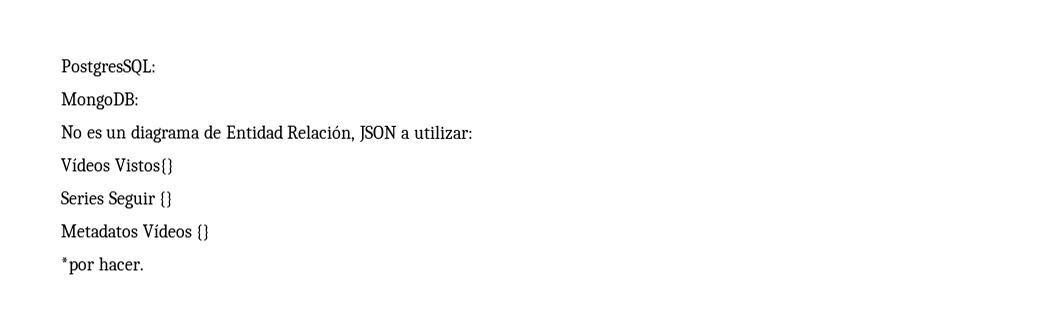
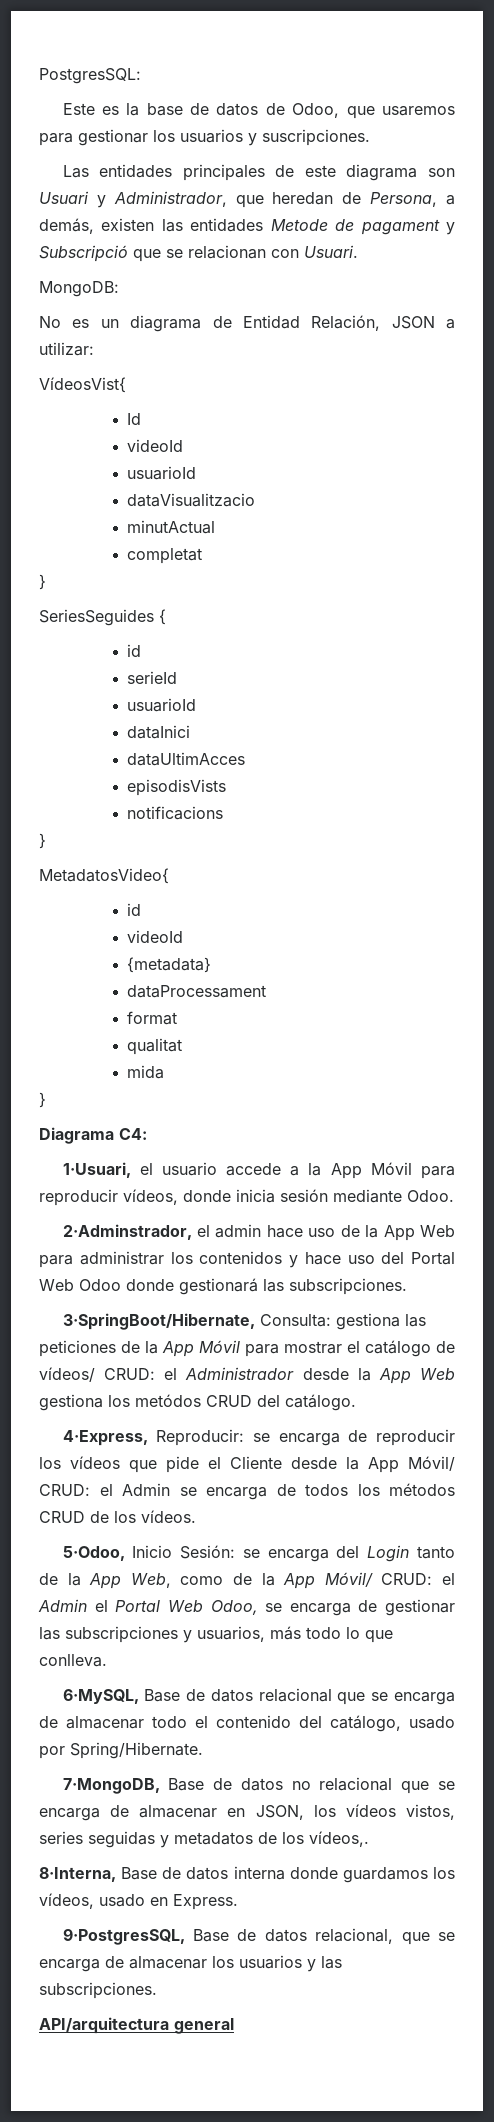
(157, 68) none -> [62,103,455,119] [39,129,370,146] [62,164,455,181] [39,191,455,208] [39,218,455,235] [39,245,358,262] // Este es la base de datos de Odoo, que usaremos para gestionar los usuarios y suscripciones. // Las entidades principales de este diagrama son Usuari y Administrador, que heredan de Persona, a demás, existen las entidades Metode de pagament y Subscripció que se relacionan con Usuari.
[60,157,175,175] [60,191,174,209] [60,223,211,241] [60,256,144,275] Vídeos Vistos{} // Series Seguir {} // Metadatos Vídeos {} // *por hacer. -> [39,377,126,393] [127,413,142,425] [127,439,184,452] [127,466,197,480] [127,493,256,507] [127,520,216,534] [127,548,203,564] [39,574,46,590] [39,609,166,626] [127,644,142,657] [127,671,178,684] [127,698,197,712] [127,725,191,739] [127,752,246,766] [127,779,227,796] [127,806,224,820] [39,833,46,849] [39,868,169,884] [127,903,142,916] [127,930,184,943] [127,957,212,973] [127,985,267,998] [127,1011,178,1025] [127,1038,183,1055] [127,1065,165,1079] [39,1092,46,1108] [39,1127,147,1144] [62,1162,455,1179] [39,1189,454,1206] [62,1224,455,1241] [39,1251,455,1268] [39,1278,407,1295] [62,1313,426,1330] [39,1340,455,1357] [39,1367,456,1384] [39,1394,356,1411] [62,1429,455,1446] [39,1456,455,1473] [39,1483,455,1500] [39,1510,196,1523] [62,1545,455,1562] [39,1572,456,1589] [38,1599,455,1616] [39,1626,393,1643] [39,1654,107,1667] [62,1688,455,1705] [39,1715,455,1732] [39,1742,203,1759] [62,1777,455,1794] [39,1804,456,1821] [39,1831,369,1848] [39,1866,455,1883] [39,1893,238,1910] [62,1928,455,1945] [39,1955,342,1972] [39,1982,157,1999] [39,2017,234,2034] VídeosVist{ // Id // videoId // usuarioId // dataVisualitzacio // minutActual // completat // } // SeriesSeguides { // id // serieId // usuarioId // dataInici // dataUltimAcces // episodisVists // notificacions // } // MetadatosVideo{ // id // videoId // {metadata} // dataProcessament // format // qualitat // mida // } // Diagrama C4: // 1·Usuari, el usuario accede a la App Móvil para reproducir vídeos, donde inicia sesión mediante Odoo. // 2·Adminstrador, el admin hace uso de la App Web para administrar los contenidos y hace uso del Portal Web Odoo donde gestionará las subscripciones. // 3·SpringBoot/Hibernate, Consulta: gestiona las peticiones de la App Móvil para mostrar el catálogo de vídeos/ CRUD: el Administrador desde la App Web gestiona los metódos CRUD del catálogo. // 4·Express, Reproducir: se encarga de reproducir los vídeos que pide el Cliente desde la App Móvil/ CRUD: el Admin se encarga de todos los métodos CRUD de los vídeos. // 5·Odoo, Inicio Sesión: se encarga del Login tanto de la App Web, como de la App Móvil/ CRUD: el Admin el Portal Web Odoo, se encarga de gestionar las subscripciones y usuarios, más todo lo que conlleva. // 6·MySQL, Base de datos relacional que se encarga de almacenar todo el contenido del catálogo, usado por Spring/Hibernate. // 7·MongoDB, Base de datos no relacional que se encarga de almacenar en JSON, los vídeos vistos, series seguidas y metadatos de los vídeos,. // 8·Interna, Base de datos interna donde guardamos los vídeos, usado en Express. // 9·PostgresSQL, Base de datos relacional, que se encarga de almacenar los usuarios y las subscripciones. // API/arquitectura general

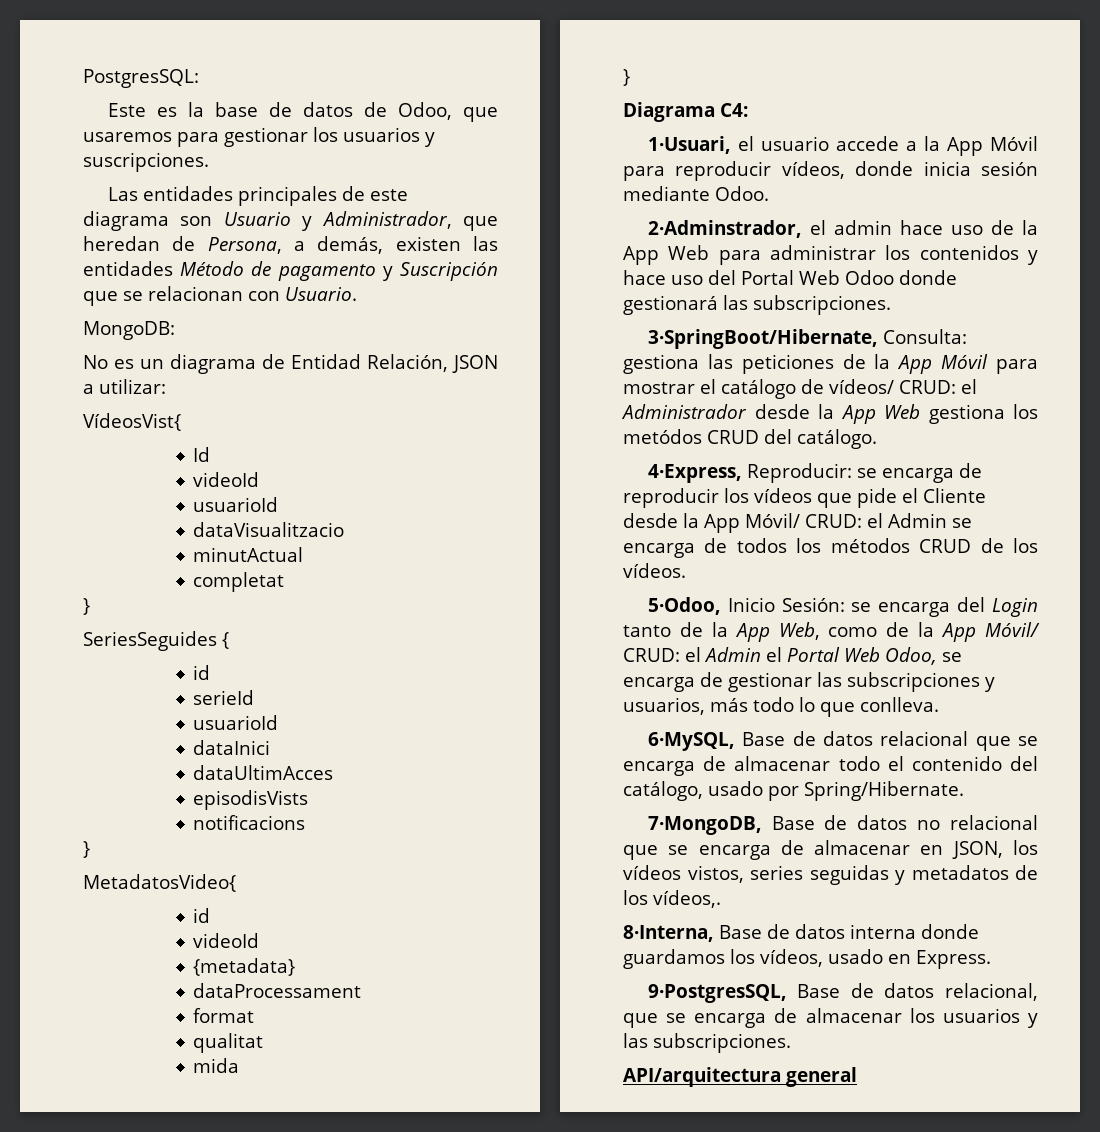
[39,191,89,204] Usuari -> [223,212,291,226] Usuario
[270,219,455,235] [39,245,128,262] Metode de pagament y Subscripció -> [180,261,498,281] Método de pagamento y Suscripción
[304,245,358,258] Usuari. -> [285,287,357,301] Usuario.

